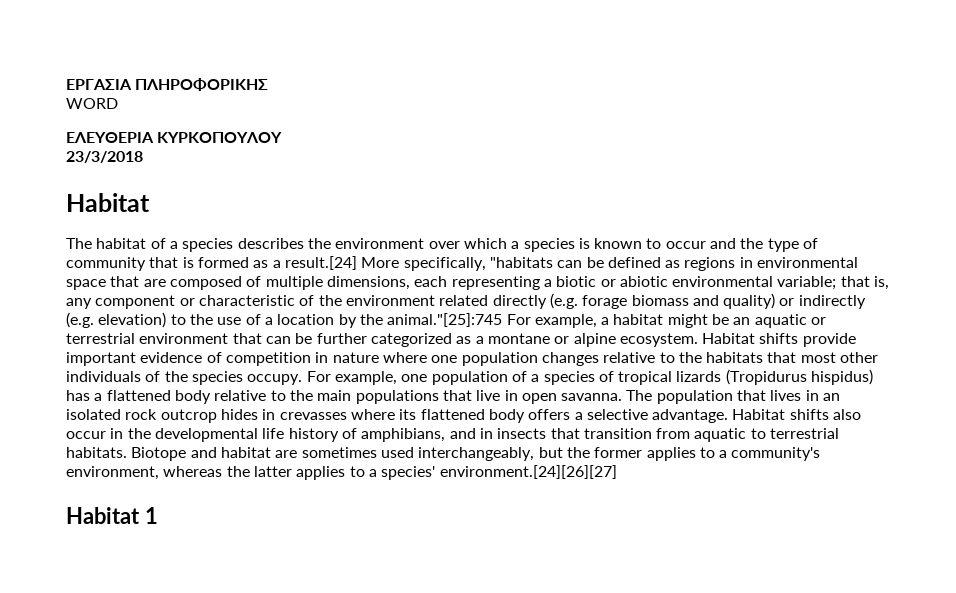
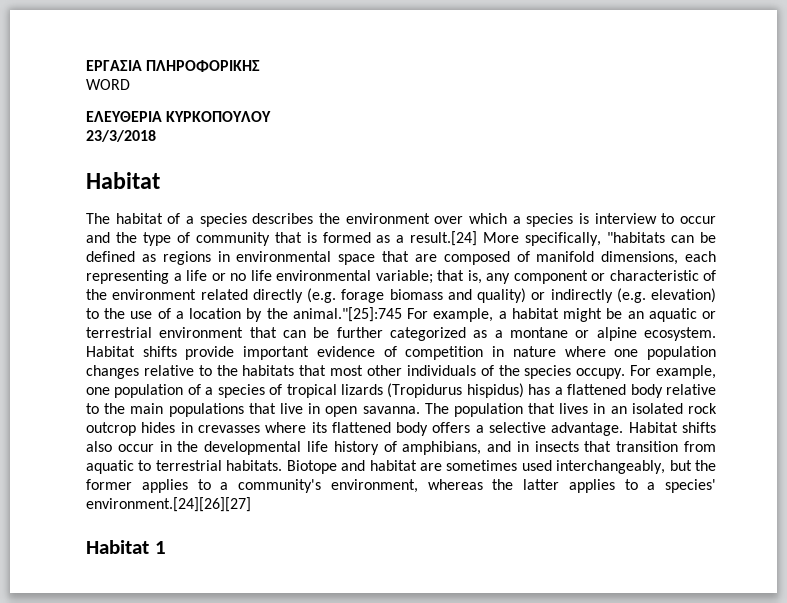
[594,238,643,249] known -> [594,213,657,224] interview
[265,276,323,290] multiple -> [536,251,595,262] manifold
[556,276,668,287] biotic or abiotic -> [186,270,272,281] life or no life

